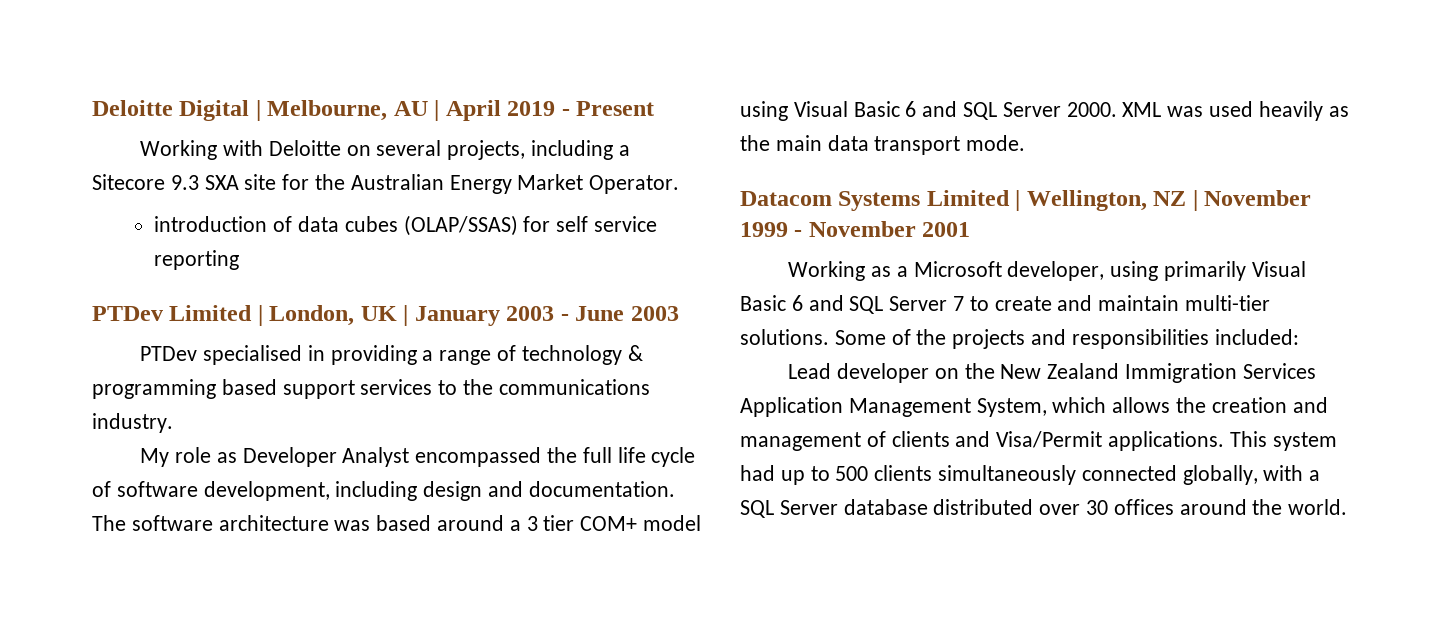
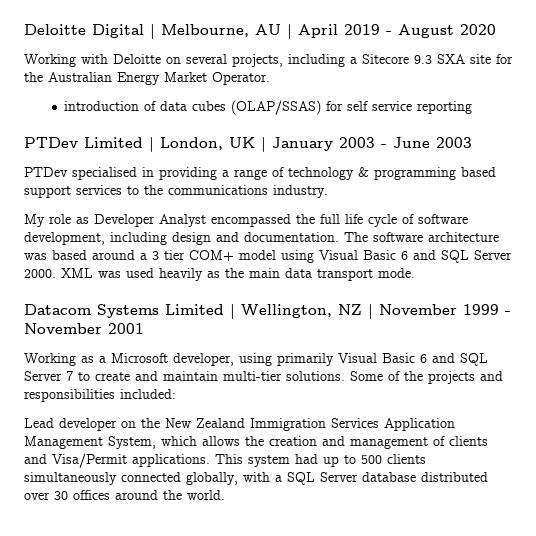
[576,101,655,116] Present -> [398,24,496,38] August 2020

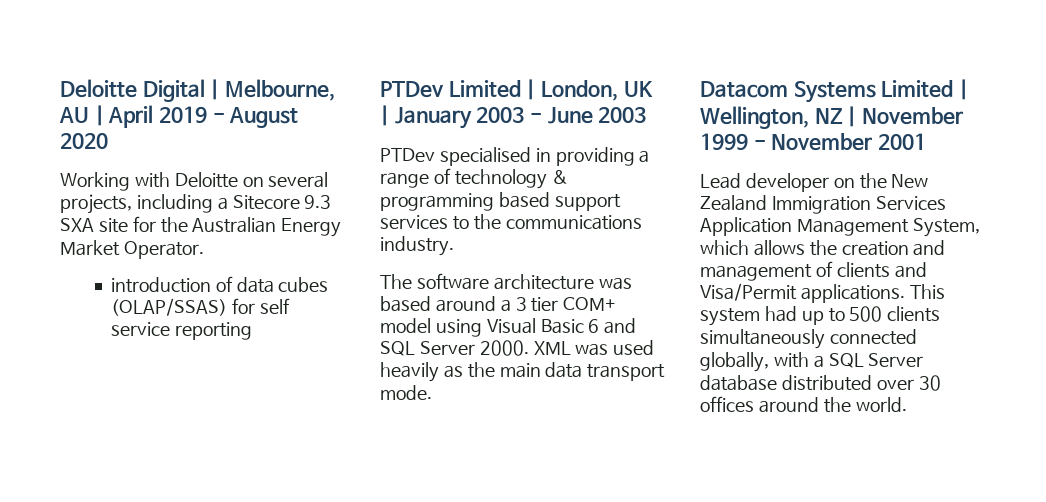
[24,214,468,227] [24,232,339,245] My role as Developer Analyst encompassed the full life cycle of software development, including design and documentation. -> (454, 246) none
[24,353,488,366] [24,371,503,384] [24,389,176,402] // Working as a Microsoft developer, using primarily Visual Basic 6 and SQL Server 7 to create and maintain multi-tier solutions. Some of the projects and responsibilities included: -> (927, 141) none

